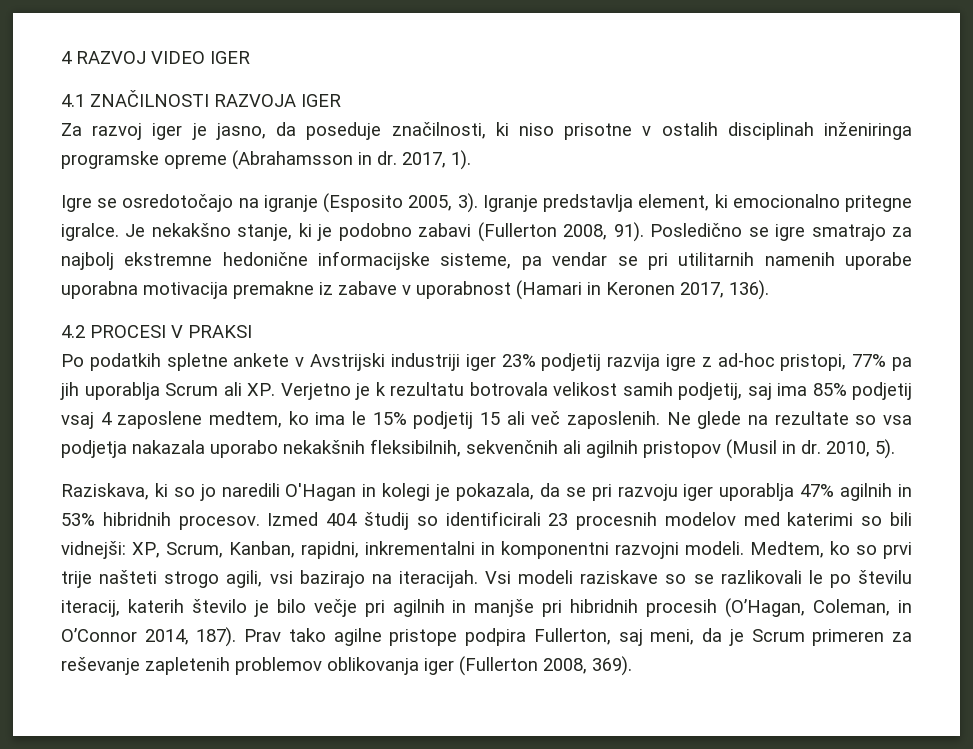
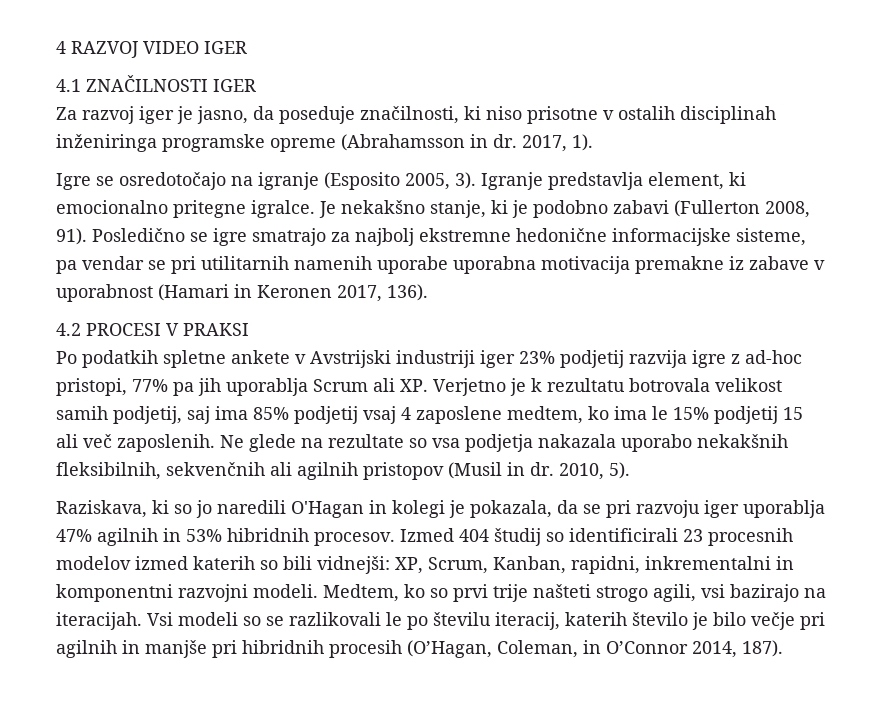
[214,94,296,107] RAZVOJA -> (208, 83) none
[743,512,854,526] med katerimi -> [135,556,255,570] izmed katerih
[580,570,659,584] raziskave -> (238, 619) none
[244,628,913,646] [61,656,632,676] Prav tako agilne pristope podpira Fullerton, saj meni, da je Scrum primeren za reševanje zapletenih problemov oblikovanja iger (Fullerton 2008, 369). -> (783, 648) none

